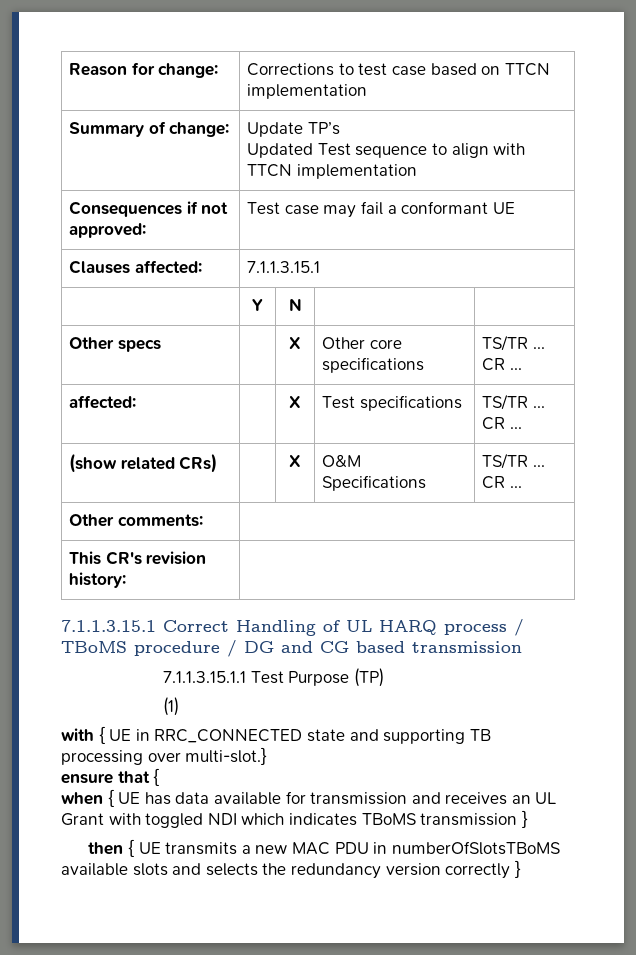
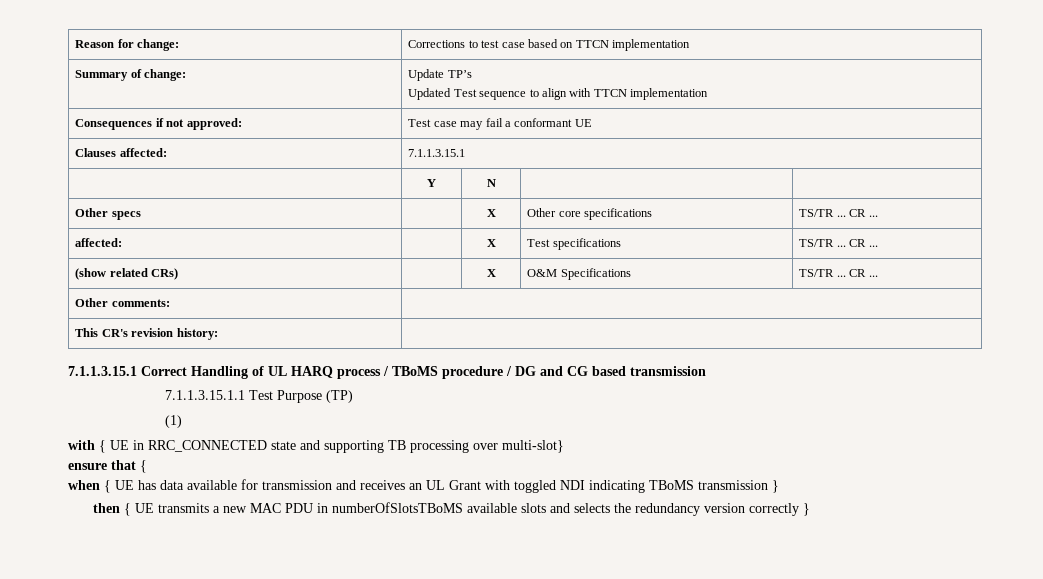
[185,747,268,765] multi-slot.} -> [502,440,564,453] multi-slot}
[241,813,357,826] which indicates -> [589,480,645,493] indicating

